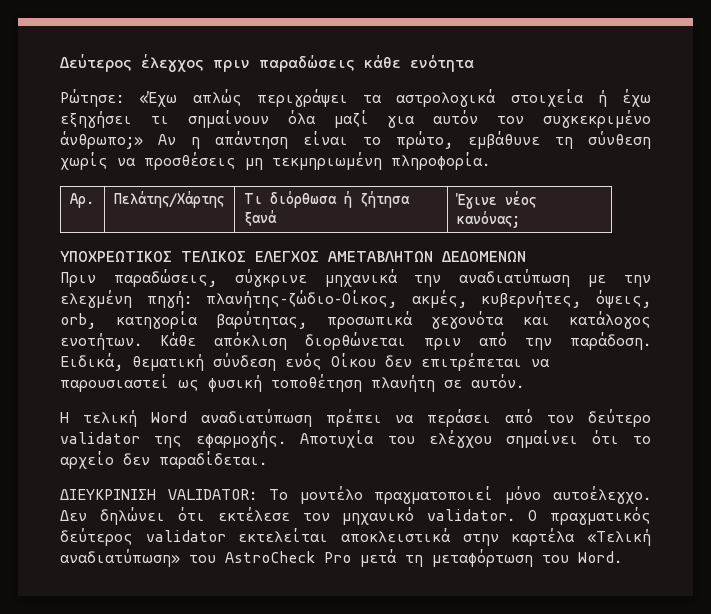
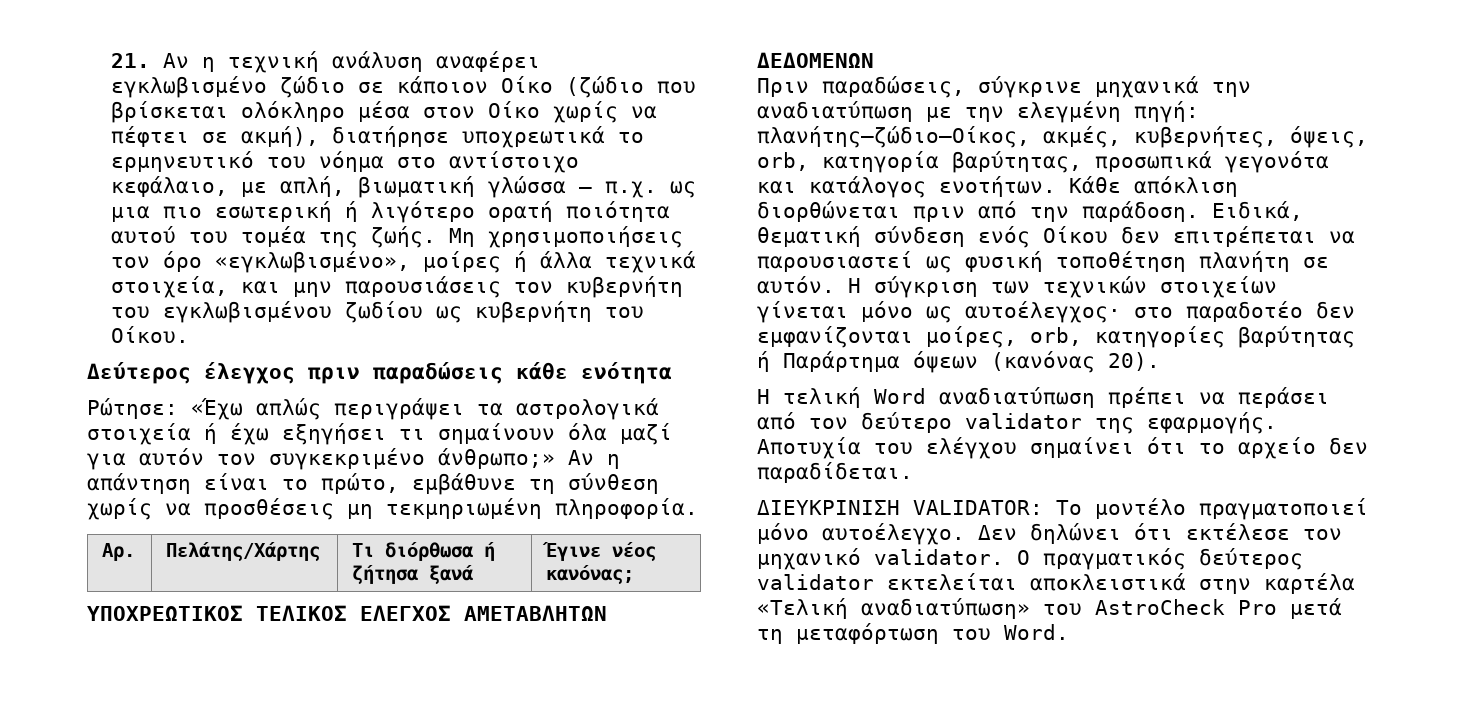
(60, 63) none -> [110,51,540,73] [110,76,696,98] [110,101,657,123] [110,126,644,148] [110,151,579,173] [110,176,696,198] [110,201,670,223] [110,226,683,248] [110,251,696,273] [110,276,683,298] [110,301,644,323] [110,326,189,344] 21. Αν η τεχνική ανάλυση αναφέρει εγκλωβισμένο ζώδιο σε κάποιον Οίκο (ζώδιο που βρίσκεται ολόκληρο μέσα στον Οίκο χωρίς να πέφτει σε ακμή), διατήρησε υποχρεωτικά το ερμηνευτικό του νόημα στο αντίστοιχο κεφάλαιο, με απλή, βιωματική γλώσσα — π.χ. ως μια πιο εσωτερική ή λιγότερο ορατή ποιότητα αυτού του τομέα της ζωής. Μη χρησιμοποιήσεις τον όρο «εγκλωβισμένο», μοίρες ή άλλα τεχνικά στοιχεία, και μην παρουσιάσεις τον κυβερνήτη του εγκλωβισμένου ζωδίου ως κυβερνήτη του Οίκου. //
(524, 381) none -> [848,276,1277,298] [757,301,1355,323] [757,326,1355,348] [757,351,1160,373] Η σύγκριση των τεχνικών στοιχείων γίνεται μόνο ως αυτοέλεγχος· στο παραδοτέο δεν εμφανίζονται μοίρες, orb, κατηγορίες βαρύτητας ή Παράρτημα όψεων (κανόνας 20).

